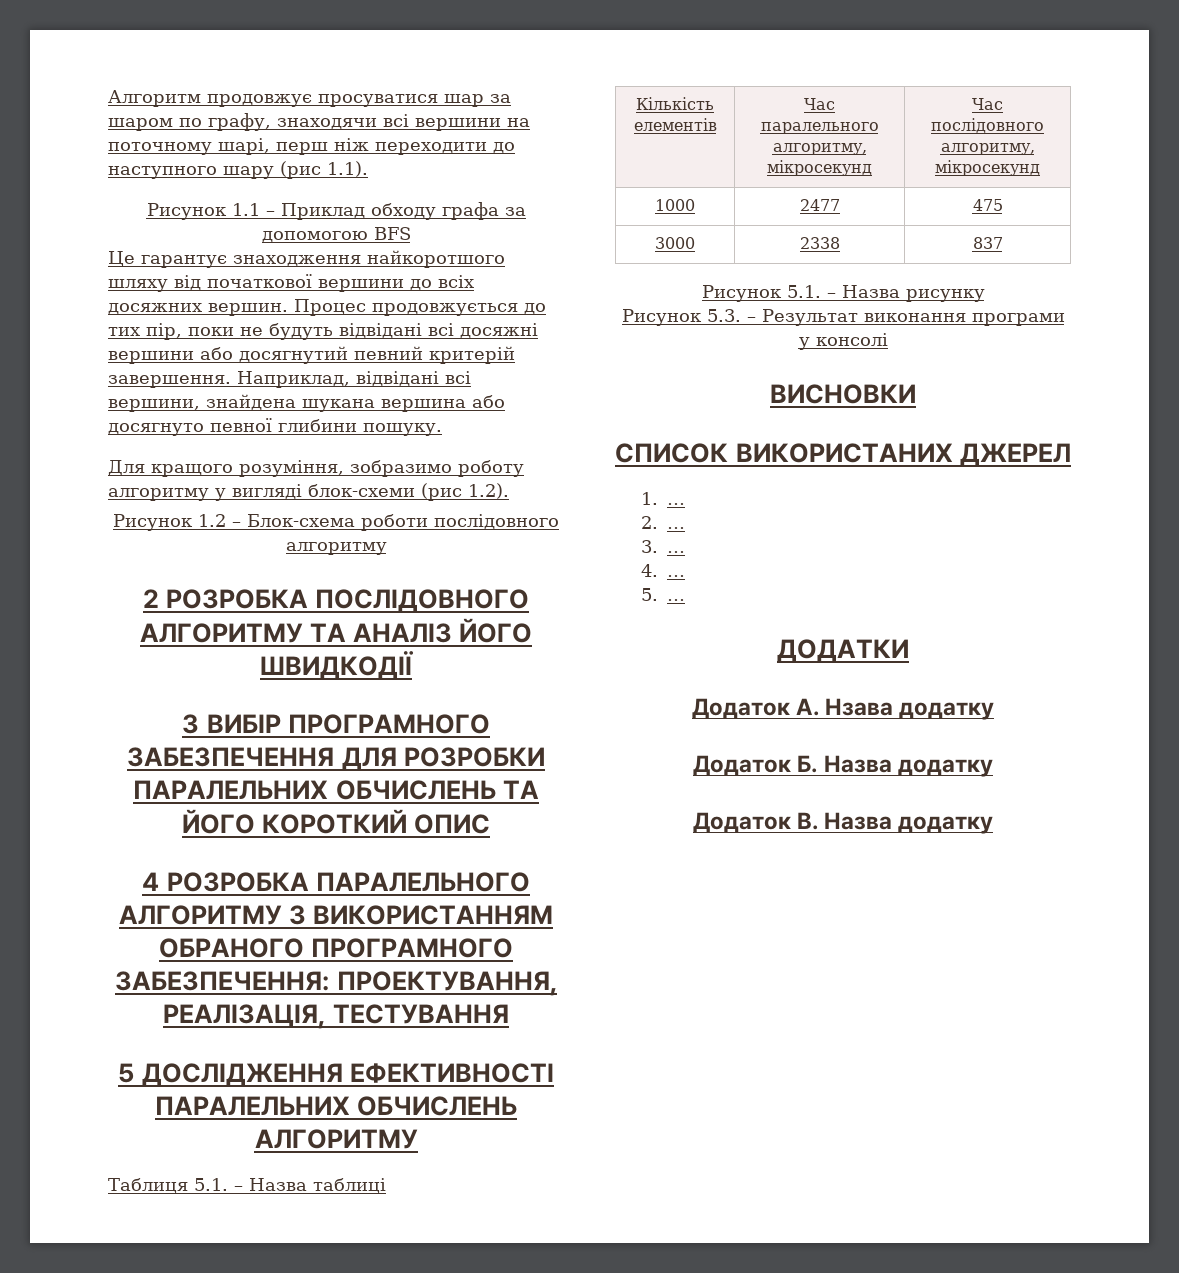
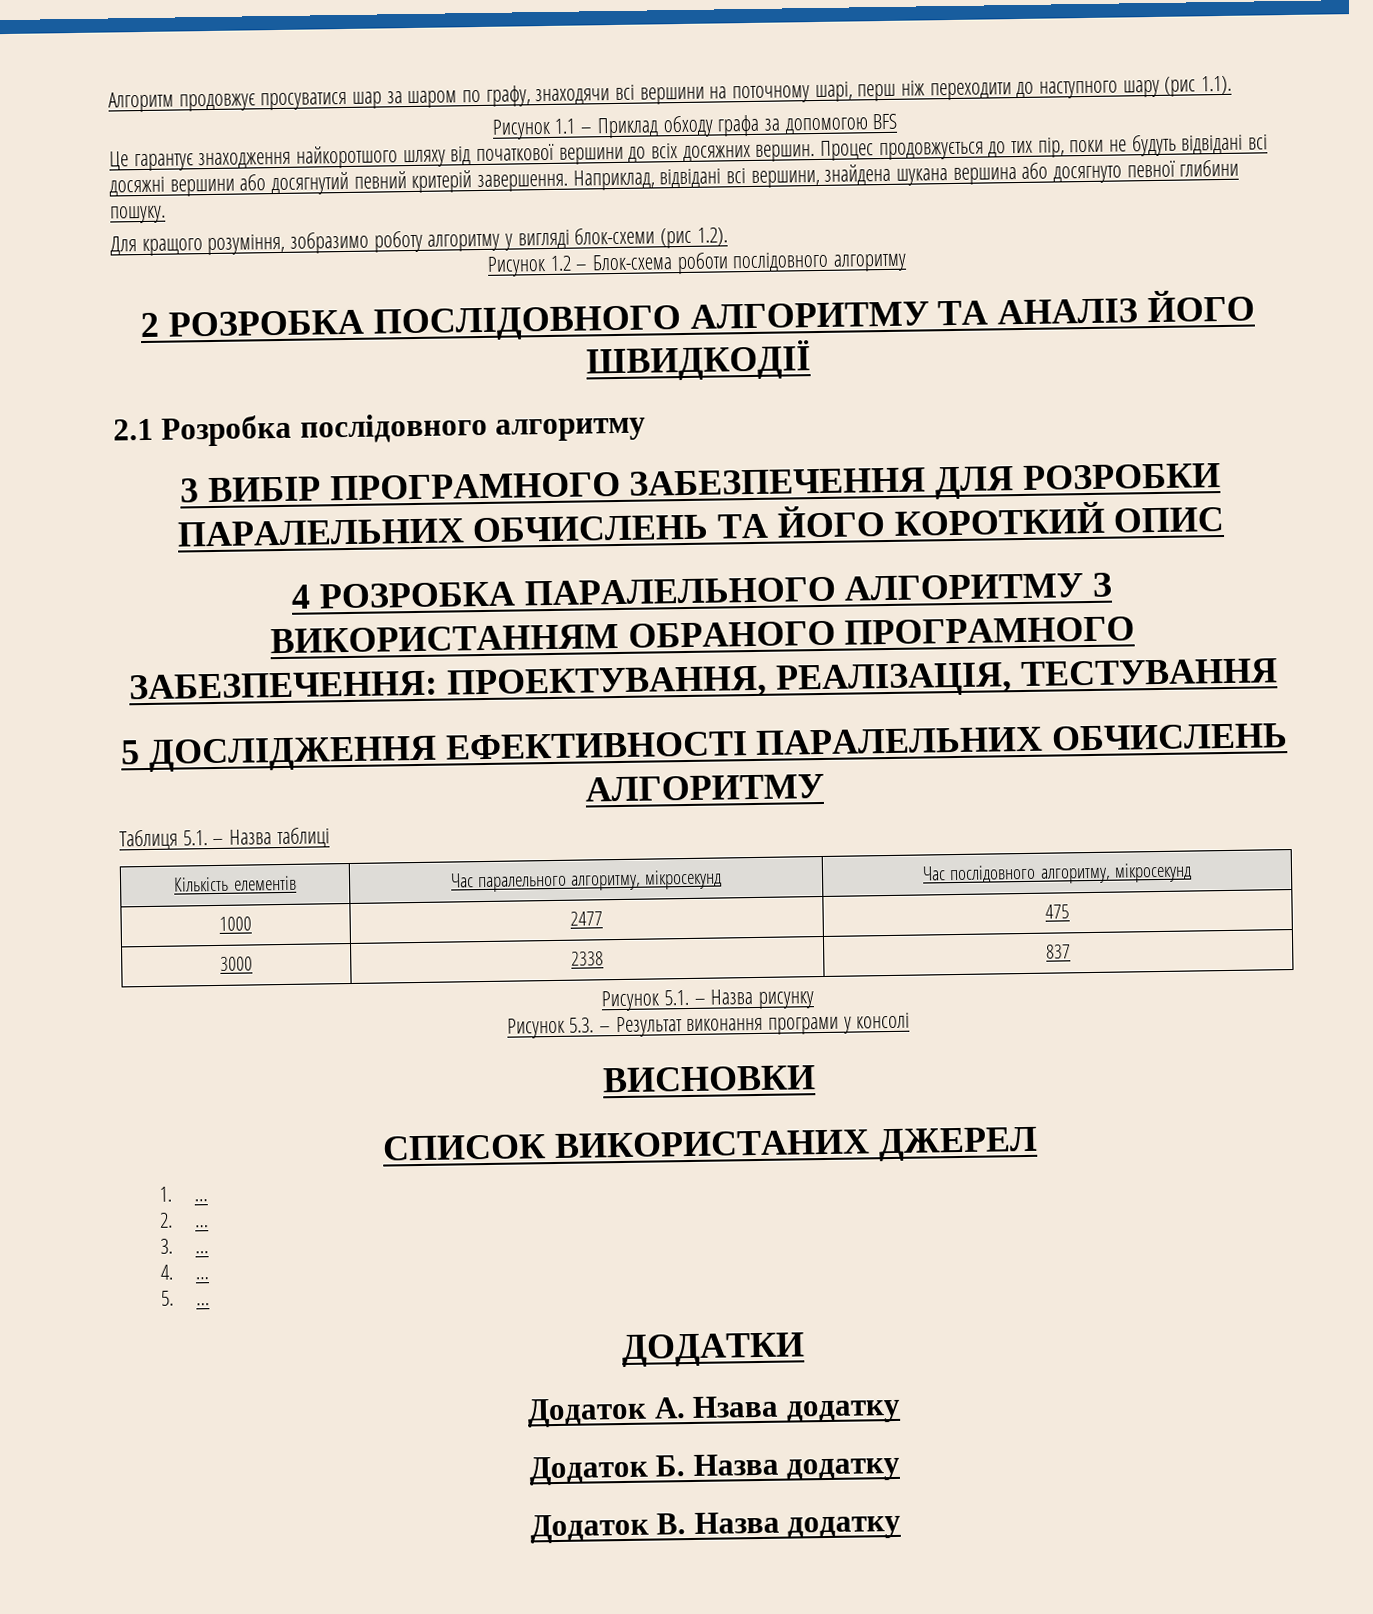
(414, 665) none -> [113,412,647,447] // 2.1 Розробка послідовного алгоритму

